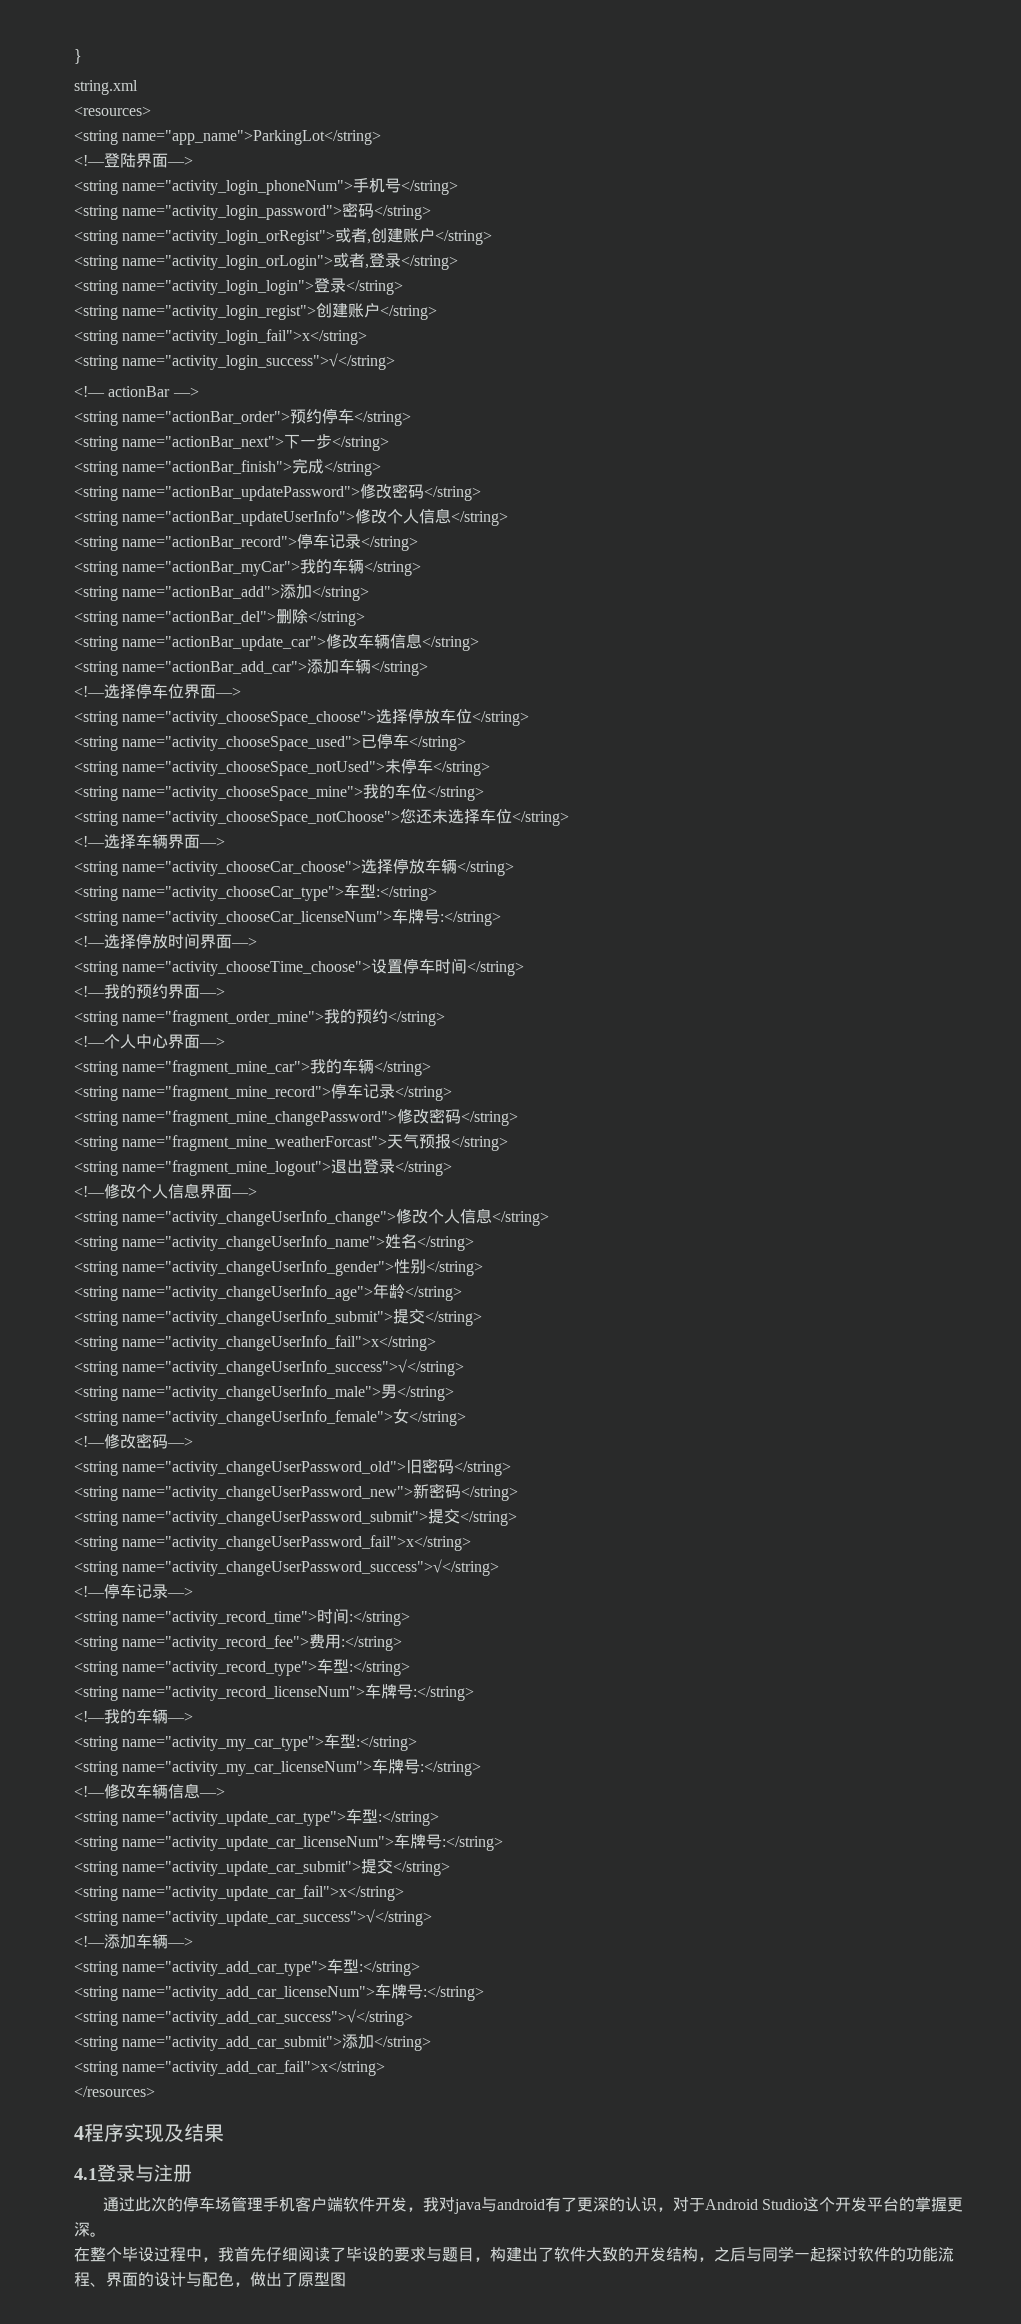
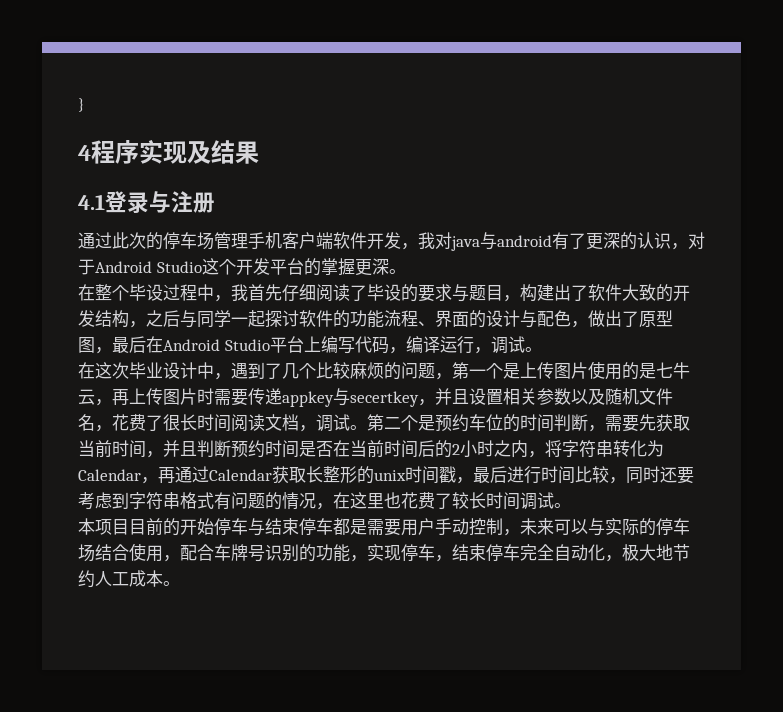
[74,80,138,95] [74,106,151,116] [74,130,382,145] [74,153,193,168] [74,178,459,195] [74,202,432,220] [74,228,493,245] [74,253,459,270] [74,278,404,295] [74,303,438,320] [74,329,368,345] [74,353,396,370] [74,386,199,397] [74,408,412,426] [74,434,390,451] [74,458,382,476] [74,483,482,501] [74,508,509,526] [74,533,419,551] [74,559,422,576] [74,584,370,601] [74,609,366,626] [74,633,480,651] [74,659,429,676] [74,683,241,699] [74,708,530,726] [74,733,467,751] [74,758,491,776] [74,784,485,801] [74,808,570,826] [74,834,225,849] [74,858,515,876] [74,884,438,901] [74,909,502,926] [74,933,257,949] [74,958,525,976] [74,984,225,999] [74,1009,446,1026] [74,1034,225,1049] [74,1059,432,1076] [74,1083,453,1101] [74,1108,519,1126] [74,1133,509,1151] [74,1159,453,1176] [74,1183,257,1199] [74,1208,550,1226] [74,1234,475,1251] [74,1259,484,1276] [74,1283,463,1301] [74,1309,483,1326] [74,1335,437,1351] [74,1359,465,1376] [74,1384,455,1401] [74,1409,467,1426] [74,1433,193,1449] [74,1458,512,1476] [74,1483,519,1501] [74,1509,518,1526] [74,1535,472,1551] [74,1559,500,1576] [74,1583,193,1599] [74,1608,411,1626] [74,1634,403,1651] [74,1659,411,1676] [74,1684,475,1701] [74,1709,193,1724] [74,1734,418,1751] [74,1759,482,1776] [74,1783,225,1799] [74,1809,440,1826] [74,1834,504,1851] [74,1859,451,1876] [74,1885,405,1901] [74,1909,433,1926] [74,1934,193,1949] [74,1959,421,1976] [74,1984,485,2001] [74,2009,414,2026] [74,2034,432,2051] [74,2060,386,2076] [74,2086,155,2097] // string.xml // <resources> // <string name="app_name">ParkingLot</string> // <!—登陆界面—> // <string name="activity_login_phoneNum">手机号</string> // <string name="activity_login_password">密码</string> // <string name="activity_login_orRegist">或者,创建账户</string> // <string name="activity_login_orLogin">或者,登录</string> // <string name="activity_login_login">登录</string> // <string name="activity_login_regist">创建账户</string> // <string name="activity_login_fail">x</string> // <string name="activity_login_success">√</string> // <!— actionBar —> // <string name="actionBar_order">预约停车</string> // <string name="actionBar_next">下一步</string> // <string name="actionBar_finish">完成</string> // <string name="actionBar_updatePassword">修改密码</string> // <string name="actionBar_updateUserInfo">修改个人信息</string> // <string name="actionBar_record">停车记录</string> // <string name="actionBar_myCar">我的车辆</string> // <string name="actionBar_add">添加</string> // <string name="actionBar_del">删除</string> // <string name="actionBar_update_car">修改车辆信息</string> // <string name="actionBar_add_car">添加车辆</string> // <!—选择停车位界面—> // <string name="activity_chooseSpace_choose">选择停放车位</string> // <string name="activity_chooseSpace_used">已停车</string> // <string name="activity_chooseSpace_notUsed">未停车</string> // <string name="activity_chooseSpace_mine">我的车位</string> // <string name="activity_chooseSpace_notChoose">您还未选择车位</string> // <!—选择车辆界面—> // <string name="activity_chooseCar_choose">选择停放车辆</string> // <string name="activity_chooseCar_type">车型:</string> // <string name="activity_chooseCar_licenseNum">车牌号:</string> // <!—选择停放时间界面—> // <string name="activity_chooseTime_choose">设置停车时间</string> // <!—我的预约界面—> // <string name="fragment_order_mine">我的预约</string> // <!—个人中心界面—> // <string name="fragment_mine_car">我的车辆</string> // <string name="fragment_mine_record">停车记录</string> // <string name="fragment_mine_changePassword">修改密码</string> // <string name="fragment_mine_weatherForcast">天气预报</string> // <string name="fragment_mine_logout">退出登录</string> // <!—修改个人信息界面—> // <string name="activity_changeUserInfo_change">修改个人信息</string> // <string name="activity_changeUserInfo_name">姓名</string> // <string name="activity_changeUserInfo_gender">性别</string> // <string name="activity_changeUserInfo_age">年龄</string> // <string name="activity_changeUserInfo_submit">提交</string> // <string name="activity_changeUserInfo_fail">x</string> // <string name="activity_changeUserInfo_success">√</string> // <string name="activity_changeUserInfo_male">男</string> // <string name="activity_changeUserInfo_female">女</string> // <!—修改密码—> // <string name="activity_changeUserPassword_old">旧密码</string> // <string name="activity_changeUserPassword_new">新密码</string> // <string name="activity_changeUserPassword_submit">提交</string> // <string name="activity_changeUserPassword_fail">x</string> // <string name="activity_changeUserPassword_success">√</string> // <!—停车记录—> // <string name="activity_record_time">时间:</string> // <string name="activity_record_fee">费用:</string> // <string name="activity_record_type">车型:</string> // <string name="activity_record_licenseNum">车牌号:</string> // <!—我的车辆—> // <string name="activity_my_car_type">车型:</string> // <string name="activity_my_car_licenseNum">车牌号:</string> // <!—修改车辆信息—> // <string name="activity_update_car_type">车型:</string> // <string name="activity_update_car_licenseNum">车牌号:</string> // <string name="activity_update_car_submit">提交</string> // <string name="activity_update_car_fail">x</string> // <string name="activity_update_car_success">√</string> // <!—添加车辆—> // <string name="activity_add_car_type">车型:</string> // <string name="activity_add_car_licenseNum">车牌号:</string> // <string name="activity_add_car_success">√</string> // <string name="activity_add_car_submit">添加</string> // <string name="activity_add_car_fail">x</string> // </resources> -> (85, 105) none
(346, 2279) none -> [95,336,542,354] [78,361,690,380] [78,388,673,407] [78,414,690,432] [78,440,664,458] [78,466,694,484] [78,492,571,510] [78,518,690,536] [78,543,690,562] [78,570,180,588] ，最后在Android Studio平台上编写代码，编译运行，调试。 // 在这次毕业设计中，遇到了几个比较麻烦的问题，第一个是上传图片使用的是七牛云，再上传图片时需要传递appkey与secertkey，并且设置相关参数以及随机文件名，花费了很长时间阅读文档，调试。第二个是预约车位的时间判断，需要先获取当前时间，并且判断预约时间是否在当前时间后的2小时之内，将字符串转化为Calendar，再通过Calendar获取长整形的unix时间戳，最后进行时间比较，同时还要考虑到字符串格式有问题的情况，在这里也花费了较长时间调试。 // 本项目目前的开始停车与结束停车都是需要用户手动控制，未来可以与实际的停车场结合使用，配合车牌号识别的功能，实现停车，结束停车完全自动化，极大地节约人工成本。

